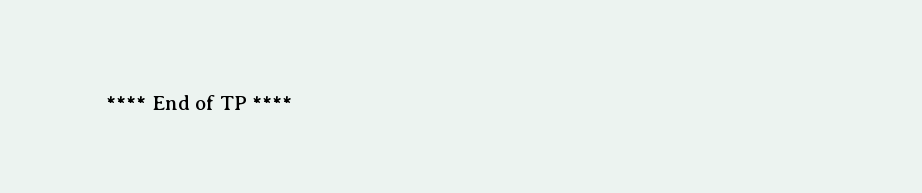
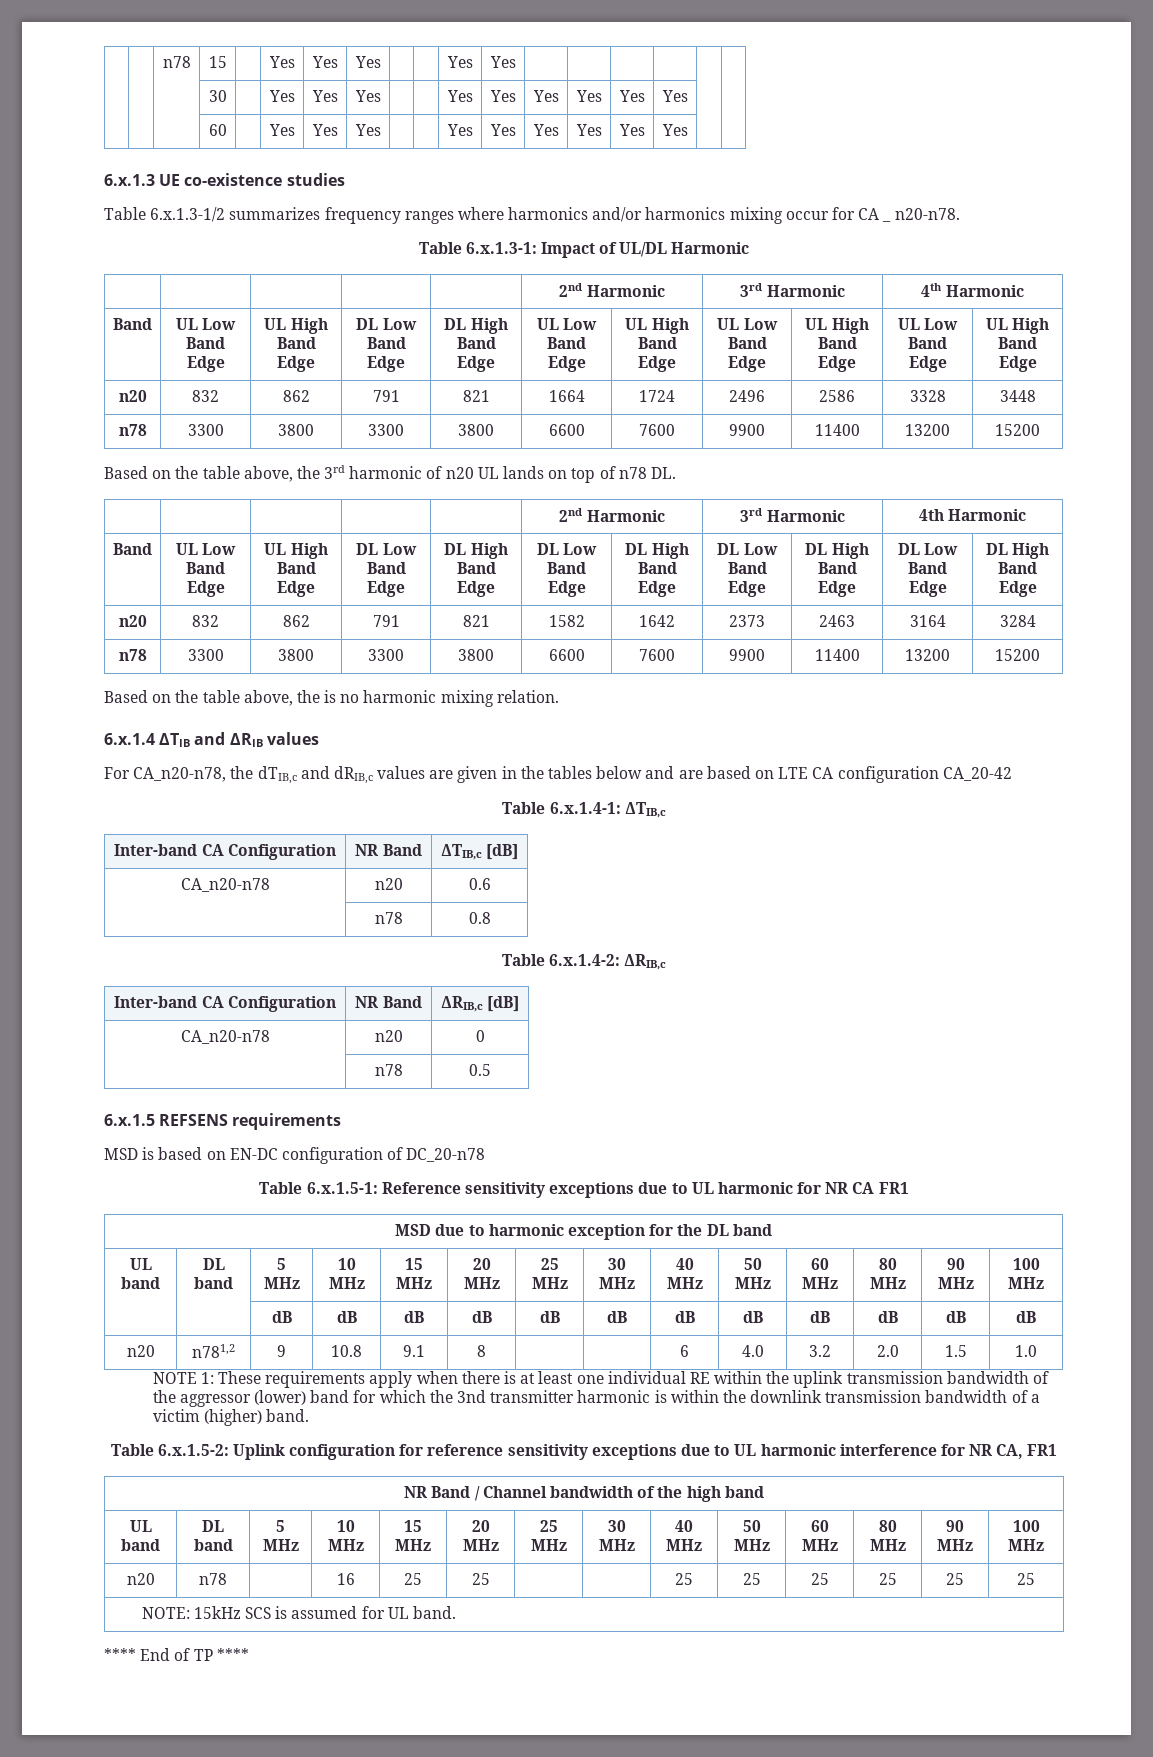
(106, 103) none -> [162,56,191,68] [208,56,227,68] [268,56,295,68] [311,56,338,68] [354,56,381,68] [446,56,473,68] [489,56,516,68] [208,90,227,102] [268,90,295,102] [311,90,338,102] [354,90,381,102] [446,90,473,102] [489,90,516,102] [532,90,559,102] [575,90,602,102] [618,90,645,102] [661,90,688,102] [208,124,227,136] [268,124,295,136] [311,124,338,136] [354,124,381,136] [446,124,473,136] [489,124,516,136] [532,124,559,136] [575,124,602,136] [618,124,645,136] [661,124,688,136] [104,173,345,186] [104,207,880,224] [882,220,892,222] [894,208,960,220] [418,242,750,258] [559,283,665,297] [740,283,845,297] [921,283,1024,297] [113,318,152,330] [175,318,237,330] [186,337,225,349] [186,356,225,372] [264,318,328,334] [276,337,316,349] [277,356,315,372] [356,318,417,330] [366,337,406,349] [367,356,405,372] [444,318,508,334] [456,337,496,349] [457,356,495,372] [536,318,598,330] [547,337,586,349] [547,356,586,372] [625,318,689,334] [637,337,677,349] [638,356,676,372] [717,318,778,330] [727,337,767,349] [728,356,766,372] [805,318,869,334] [817,337,857,349] [818,356,856,372] [897,318,959,330] [908,337,947,349] [908,356,947,372] [985,318,1050,334] [998,337,1037,349] [998,356,1037,372] [118,390,147,402] [192,390,219,402] [282,390,310,402] [372,390,400,402] [462,390,490,402] [548,390,585,402] [639,390,675,402] [729,390,765,402] [819,390,855,402] [909,390,946,402] [999,390,1036,402] [118,424,147,436] [187,424,224,436] [278,424,314,436] [368,424,404,436] [458,424,494,436] [548,424,585,436] [639,424,675,436] [729,424,765,436] [814,424,860,436] [905,424,950,436] [995,424,1040,436] [104,465,676,483] [559,508,665,522] [740,508,845,522] [918,509,1027,521] [113,543,152,555] [175,543,237,555] [186,562,225,574] [186,581,225,597] [264,543,328,559] [276,562,316,574] [277,581,315,597] [356,543,417,555] [366,562,406,574] [367,581,405,597] [444,543,508,559] [456,562,496,574] [457,581,495,597] [536,543,598,555] [547,562,586,574] [547,581,586,597] [625,543,689,559] [637,562,677,574] [638,581,676,597] [717,543,778,555] [727,562,767,574] [728,581,766,597] [805,543,869,559] [817,562,857,574] [818,581,856,597] [897,543,959,555] [908,562,947,574] [908,581,947,597] [985,543,1050,559] [998,562,1037,574] [998,581,1037,597] [118,615,147,627] [192,615,219,627] [282,615,310,627] [372,615,400,627] [462,615,490,627] [548,615,585,627] [639,615,675,627] [729,615,765,627] [819,615,855,627] [909,615,946,627] [999,615,1036,627] [118,649,147,661] [187,649,224,661] [278,649,314,661] [368,649,404,661] [458,649,494,661] [548,649,585,661] [639,649,675,661] [729,649,765,661] [814,649,860,661] [905,649,950,661] [995,649,1040,661] [104,690,559,707] [104,732,319,747] [104,766,1012,784] [502,802,666,818] [114,844,336,860] [355,844,422,856] [440,844,519,860] [180,878,270,892] [374,878,403,890] [468,878,491,890] [374,912,403,924] [468,912,491,924] [501,954,667,970] [114,996,336,1012] [355,996,422,1008] [440,996,520,1012] [180,1030,270,1044] [374,1030,403,1042] [475,1030,485,1042] [374,1064,403,1076] [469,1064,491,1076] [104,1113,342,1130] [104,1147,486,1164] [259,1182,909,1198] [395,1224,772,1240] [129,1258,152,1270] [121,1277,160,1289] [202,1258,225,1270] [194,1277,233,1289] [277,1258,286,1270] [263,1277,300,1289] [337,1258,356,1270] [328,1277,365,1289] [405,1258,423,1270] [396,1277,432,1289] [472,1258,491,1270] [463,1277,500,1289] [540,1258,559,1270] [531,1277,568,1289] [608,1258,626,1270] [599,1277,635,1289] [675,1258,694,1270] [666,1277,703,1289] [743,1258,762,1270] [734,1277,771,1289] [811,1258,829,1270] [802,1277,838,1289] [878,1258,897,1270] [869,1277,906,1289] [946,1258,965,1270] [937,1277,974,1289] [1012,1258,1040,1270] [1008,1277,1044,1289] [271,1311,292,1323] [336,1311,357,1323] [404,1311,424,1323] [471,1311,492,1323] [539,1311,560,1323] [607,1311,627,1323] [674,1311,695,1323] [742,1311,763,1323] [810,1311,830,1323] [877,1311,898,1323] [945,1311,966,1323] [1016,1311,1036,1323] [126,1345,155,1357] [192,1344,235,1358] [277,1345,286,1357] [331,1345,362,1357] [403,1345,425,1357] [477,1345,486,1357] [680,1345,689,1357] [741,1345,764,1357] [809,1345,831,1357] [876,1345,899,1357] [944,1345,967,1357] [1015,1345,1037,1357] [152,1371,1050,1388] [152,1390,1040,1407] [152,1409,310,1426] [110,1444,1058,1460] [404,1486,764,1502] [129,1520,152,1532] [121,1539,160,1551] [202,1520,224,1532] [193,1539,233,1551] [276,1520,285,1532] [262,1539,299,1551] [336,1520,355,1532] [327,1539,364,1551] [404,1520,422,1532] [395,1539,431,1551] [471,1520,490,1532] [462,1539,499,1551] [539,1520,558,1532] [530,1539,567,1551] [607,1520,626,1532] [598,1539,635,1551] [675,1520,693,1532] [666,1539,702,1551] [742,1520,761,1532] [733,1539,770,1551] [810,1520,829,1532] [801,1539,838,1551] [878,1520,897,1532] [869,1539,906,1551] [946,1520,964,1532] [937,1539,973,1551] [1012,1520,1040,1532] [1008,1539,1044,1551] [126,1573,155,1585] [199,1573,227,1585] [336,1573,355,1585] [404,1573,422,1585] [471,1573,490,1585] [675,1573,693,1585] [742,1573,761,1585] [810,1573,829,1585] [878,1573,897,1585] [946,1573,964,1585] [1017,1573,1035,1585] [141,1606,457,1619] | | n78 | 15 | | Yes | Yes | Yes | | | Yes | Yes | | | | | | // | | | 30 | | Yes | Yes | Yes | | | Yes | Yes | Yes | Yes | Yes | Yes | | // | | | 60 | | Yes | Yes | Yes | | | Yes | Yes | Yes | Yes | Yes | Yes | | // 6.x.1.3 UE co-existence studies // Table 6.x.1.3-1/2 summarizes frequency ranges where harmonics and/or harmonics mixing occur for CA _ n20-n78. // Table 6.x.1.3-1: Impact of UL/DL Harmonic // | | | | | 2nd Harmonic | 3rd Harmonic | 4th Harmonic // Band | UL Low Band Edge | UL High Band Edge | DL Low Band Edge | DL High Band Edge | UL Low Band Edge | UL High Band Edge | UL Low Band Edge | UL High Band Edge | UL Low Band Edge | UL High Band Edge // n20 | 832 | 862 | 791 | 821 | 1664 | 1724 | 2496 | 2586 | 3328 | 3448 // n78 | 3300 | 3800 | 3300 | 3800 | 6600 | 7600 | 9900 | 11400 | 13200 | 15200 // Based on the table above, the 3rd harmonic of n20 UL lands on top of n78 DL. // | | | | | 2nd Harmonic | 3rd Harmonic | 4th Harmonic // Band | UL Low Band Edge | UL High Band Edge | DL Low Band Edge | DL High Band Edge | DL Low Band Edge | DL High Band Edge | DL Low Band Edge | DL High Band Edge | DL Low Band Edge | DL High Band Edge // n20 | 832 | 862 | 791 | 821 | 1582 | 1642 | 2373 | 2463 | 3164 | 3284 // n78 | 3300 | 3800 | 3300 | 3800 | 6600 | 7600 | 9900 | 11400 | 13200 | 15200 // Based on the table above, the is no harmonic mixing relation. // 6.x.1.4 ∆TIB and ∆RIB values // For CA_n20-n78, the dTIB,c and dRIB,c values are given in the tables below and are based on LTE CA configuration CA_20-42 // Table 6.x.1.4-1: ΔTIB,c // Inter-band CA Configuration | NR Band | ΔTIB,c [dB] // CA_n20-n78 | n20 | 0.6 // | n78 | 0.8 // Table 6.x.1.4-2: ΔRIB,c // Inter-band CA Configuration | NR Band | ΔRIB,c [dB] // CA_n20-n78 | n20 | 0 // | n78 | 0.5 // 6.x.1.5 REFSENS requirements // MSD is based on EN-DC configuration of DC_20-n78 // Table 6.x.1.5-1: Reference sensitivity exceptions due to UL harmonic for NR CA FR1 // MSD due to harmonic exception for the DL band // UL band | DL band | 5 MHz | 10 MHz | 15 MHz | 20 MHz | 25 MHz | 30 MHz | 40 MHz | 50 MHz | 60 MHz | 80 MHz | 90 MHz | 100 MHz // | | dB | dB | dB | dB | dB | dB | dB | dB | dB | dB | dB | dB // n20 | n781,2 | 9 | 10.8 | 9.1 | 8 | | | 6 | 4.0 | 3.2 | 2.0 | 1.5 | 1.0 // NOTE 1: These requirements apply when there is at least one individual RE within the uplink transmission bandwidth of the aggressor (lower) band for which the 3nd transmitter harmonic is within the downlink transmission bandwidth of a victim (higher) band. // Table 6.x.1.5-2: Uplink configuration for reference sensitivity exceptions due to UL harmonic interference for NR CA, FR1 // NR Band / Channel bandwidth of the high band // UL band | DL band | 5 MHz | 10 MHz | 15 MHz | 20 MHz | 25 MHz | 30 MHz | 40 MHz | 50 MHz | 60 MHz | 80 MHz | 90 MHz | 100 MHz // n20 | n78 | | 16 | 25 | 25 | | | 25 | 25 | 25 | 25 | 25 | 25 // NOTE: 15kHz SCS is assumed for UL band. //

